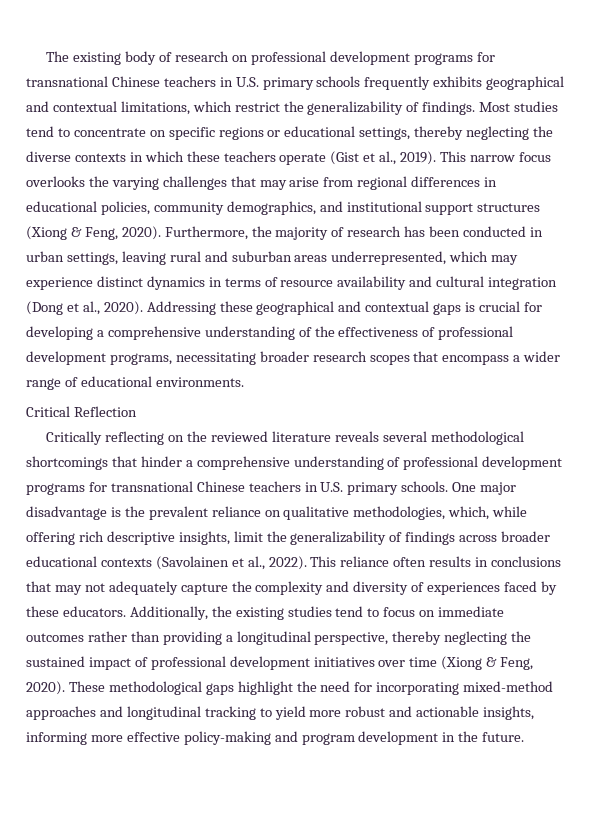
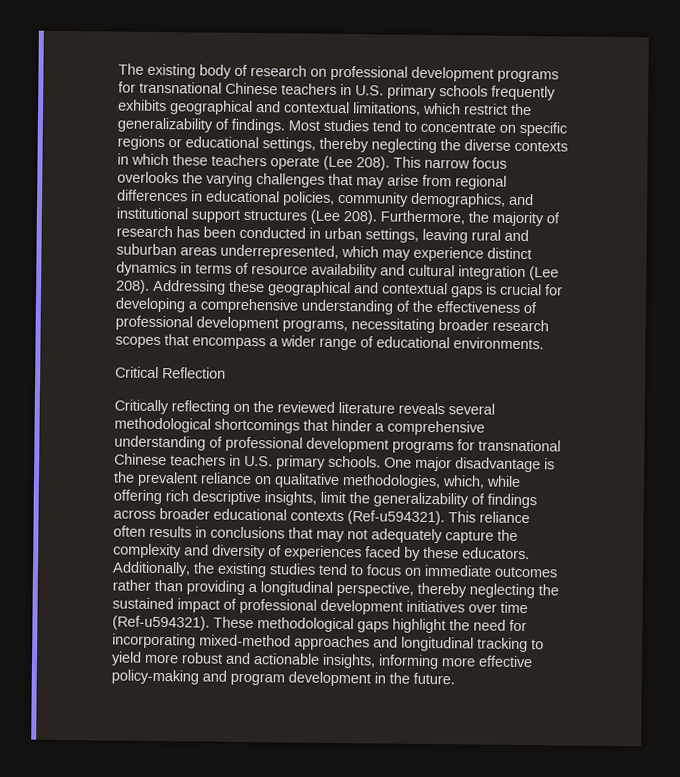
[330,151,437,165] (Gist et al., 2019). -> [323,155,390,171] (Lee 208).
[26,226,161,240] (Xiong & Feng, 2020). -> [310,209,377,225] (Lee 208).
[26,301,143,315] (Dong et al., 2020). -> [529,266,559,281] [116,279,150,294] (Lee 208).
[155,556,307,570] (Savolainen et al., 2022). -> [347,510,445,526] (Ref-u594321).
[441,656,534,670] [26,681,65,695] (Xiong & Feng, 2020). -> [112,615,210,631] (Ref-u594321).

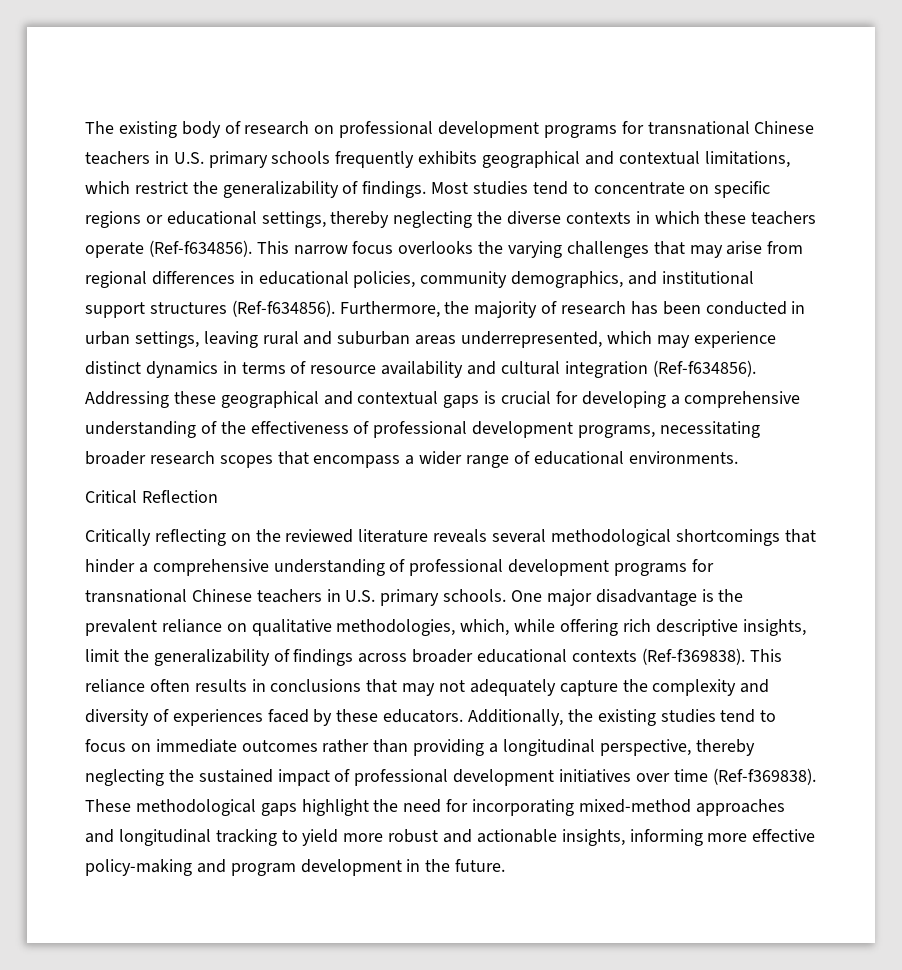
[323,155,390,171] (Lee 208). -> [148,240,252,257] (Ref-f634856).
[310,209,377,225] (Lee 208). -> [231,300,335,317] (Ref-f634856).
[529,266,559,281] [116,279,150,294] (Lee 208). -> [652,360,756,377] (Ref-f634856).
[347,510,445,526] (Ref-u594321). -> [641,648,745,665] (Ref-f369838).
[112,615,210,631] (Ref-u594321). -> [712,768,816,785] (Ref-f369838).

